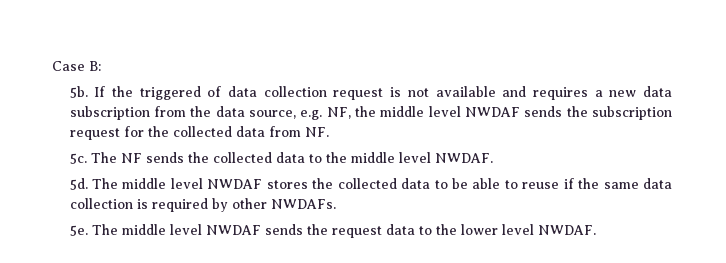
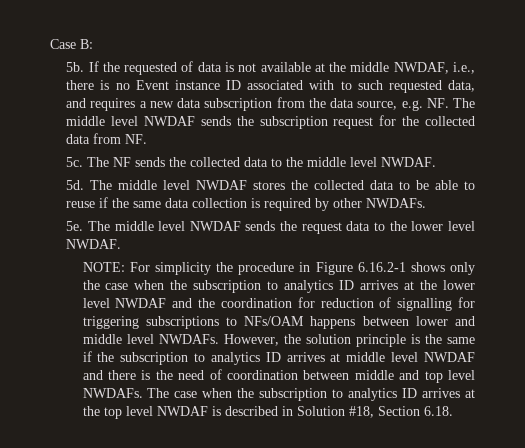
[139,86,201,100] triggered -> [124,62,178,75] requested
[263,86,384,100] collection request -> (222, 67) none
(496, 91) none -> [314,62,476,74] [66,80,475,93] at the middle NWDAF, i.e., there is no Event instance ID associated with to such requested data,
[326,106,376,119] NF, the -> [426,98,475,108] NF. The
(596, 230) none -> [82,262,476,275] [82,280,476,293] [82,297,475,311] [82,316,475,329] [82,334,475,347] [82,351,476,365] [82,369,475,383] [82,388,475,401] [82,406,453,419] // NOTE: For simplicity the procedure in Figure 6.16.2-1 shows only the case when the subscription to analytics ID arrives at the lower level NWDAF and the coordination for reduction of signalling for triggering subscriptions to NFs/OAM happens between lower and middle level NWDAFs. However, the solution principle is the same if the subscription to analytics ID arrives at middle level NWDAF and there is the need of coordination between middle and top level NWDAFs. The case when the subscription to analytics ID arrives at the top level NWDAF is described in Solution #18, Section 6.18.

